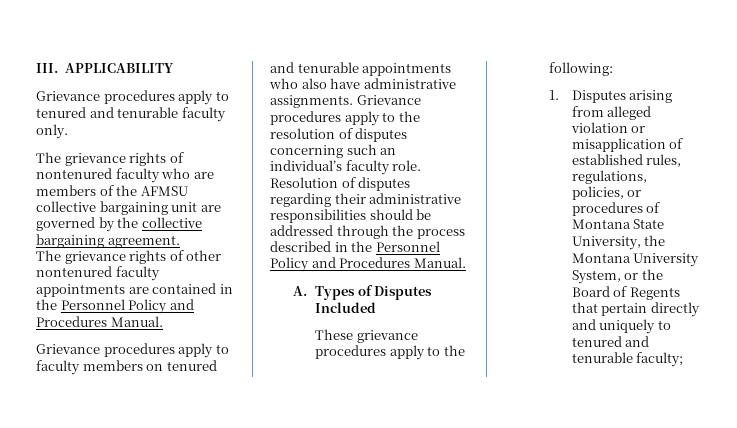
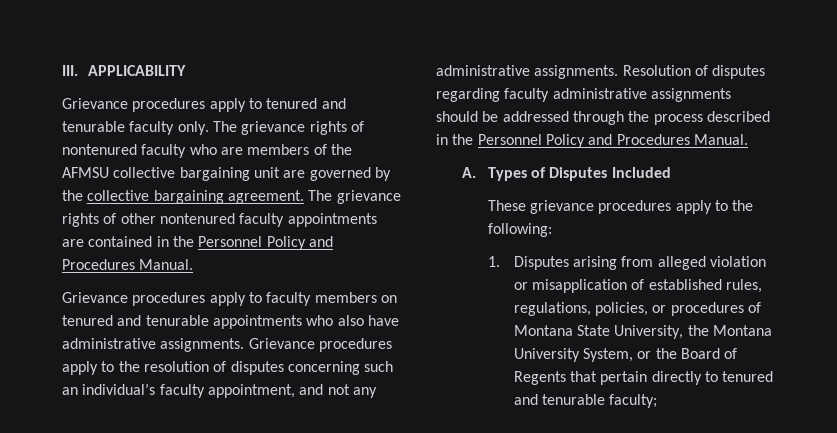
(68, 131) // -> (209, 128) none
(180, 241) // -> (304, 197) none
[392,160,422,171] role. -> [207,384,377,398] [436,65,619,79] appointment, and not any administrative assignments.
[334,193,462,204] [270,209,366,223] their administrative responsibilities -> [504,88,731,102] faculty administrative assignments
[571,319,656,334] and uniquely -> (702, 378) none

